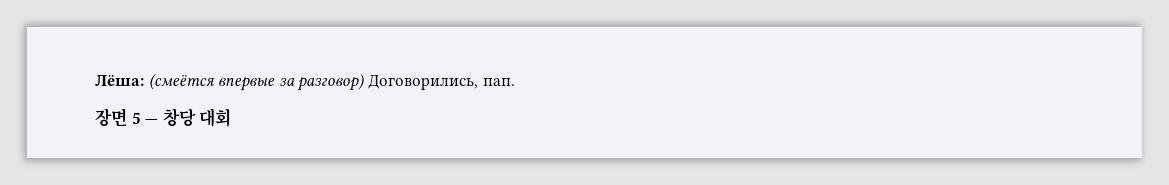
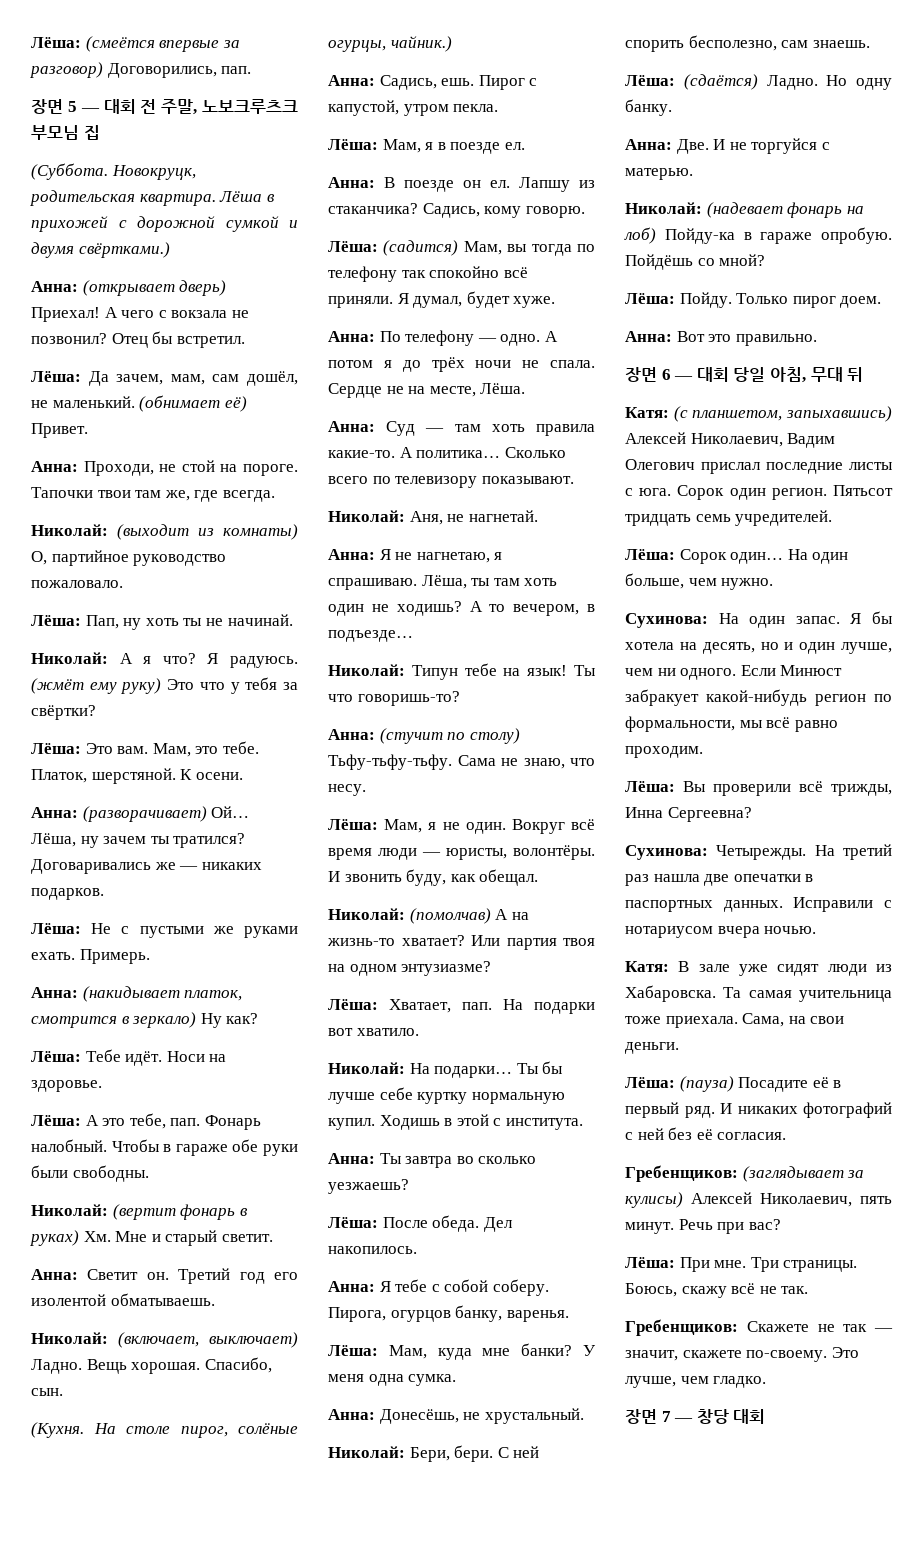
(159, 121) none -> [103,99,298,115] [31,125,100,140] [31,163,196,180] [30,190,275,206] [31,216,298,232] [31,242,170,258] [31,280,227,296] [31,307,249,322] [31,331,245,348] [31,371,298,386] [31,395,247,412] [31,423,88,438] [31,460,298,476] [31,487,275,502] [31,524,298,540] [31,550,227,566] [31,580,123,588] [31,614,293,630] [31,652,298,668] [31,677,299,694] [31,705,96,720] [31,741,259,757] [31,768,243,784] [31,806,250,822] [31,833,246,848] [31,859,262,874] [31,888,104,900] [31,923,298,938] [31,949,150,964] [31,986,243,1002] [31,1012,259,1028] [31,1049,227,1066] [31,1080,102,1092] [31,1113,261,1130] [31,1139,298,1156] [31,1165,149,1182] [31,1204,248,1220] [30,1230,273,1246] [31,1268,298,1284] [31,1293,215,1306] [31,1332,298,1348] [31,1357,272,1374] [31,1388,63,1396] [31,1422,298,1438] [328,36,452,52] [328,75,538,90] [328,100,499,116] [328,139,525,154] [328,177,595,192] [328,203,585,218] [328,240,595,256] [328,266,528,282] [328,291,556,308] [328,330,558,346] [328,357,595,372] [328,383,526,398] [328,421,595,436] [328,447,566,458] [328,476,574,488] [328,510,538,525] [328,549,503,563] [328,575,558,590] [328,601,595,616] [328,630,413,642] [328,663,596,680] [328,691,460,706] [328,728,520,744] [328,754,595,770] [328,784,366,796] [328,819,595,834] [328,845,595,860] [328,869,539,886] [328,908,529,924] [327,935,595,950] [328,961,492,976] [328,999,595,1014] [328,1028,419,1036] [328,1061,564,1078] [328,1087,565,1104] [328,1114,583,1130] [328,1153,537,1168] [328,1179,409,1194] [328,1215,513,1232] [328,1246,417,1254] [328,1279,549,1296] [328,1305,569,1322] [328,1343,596,1360] [328,1374,457,1386] [328,1408,584,1424] [328,1445,540,1462] [625,35,870,52] [625,74,892,90] [625,99,672,116] [625,138,830,154] [625,168,693,180] [625,202,864,218] [624,227,892,244] [625,254,766,270] [625,292,882,308] [625,331,817,346] [625,367,864,383] [625,406,892,422] [625,432,836,448] [625,459,893,474] [625,485,893,500] [625,510,833,526] [625,549,849,564] [625,573,774,590] [625,611,893,628] [625,642,892,654] [625,665,843,680] [625,689,892,706] [625,716,838,732] [625,746,703,758] [625,781,892,796] [625,807,752,822] [625,844,892,860] [625,874,814,886] [625,897,892,912] [625,926,817,938] [625,961,892,976] [625,985,892,1002] [625,1013,845,1028] [625,1042,679,1054] [625,1076,842,1092] [625,1102,892,1118] [625,1127,787,1140] [625,1165,865,1182] [625,1192,892,1208] [625,1219,781,1234] [625,1257,858,1272] [625,1283,809,1298] [625,1319,893,1336] [625,1347,859,1362] [625,1376,767,1388] [625,1409,694,1424] 대회 전 주말, 노보크루츠크 부모님 집 // (Суббота. Новокруцк, родительская квартира. Лёша в прихожей с дорожной сумкой и двумя свёртками.) // Анна: (открывает дверь) Приехал! А чего с вокзала не позвонил? Отец бы встретил. // Лёша: Да зачем, мам, сам дошёл, не маленький. (обнимает её) Привет. // Анна: Проходи, не стой на пороге. Тапочки твои там же, где всегда. // Николай: (выходит из комнаты) О, партийное руководство пожаловало. // Лёша: Пап, ну хоть ты не начинай. // Николай: А я что? Я радуюсь. (жмёт ему руку) Это что у тебя за свёртки? // Лёша: Это вам. Мам, это тебе. Платок, шерстяной. К осени. // Анна: (разворачивает) Ой… Лёша, ну зачем ты тратился? Договаривались же — никаких подарков. // Лёша: Не с пустыми же руками ехать. Примерь. // Анна: (накидывает платок, смотрится в зеркало) Ну как? // Лёша: Тебе идёт. Носи на здоровье. // Лёша: А это тебе, пап. Фонарь налобный. Чтобы в гараже обе руки были свободны. // Николай: (вертит фонарь в руках) Хм. Мне и старый светит. // Анна: Светит он. Третий год его изолентой обматываешь. // Николай: (включает, выключает) Ладно. Вещь хорошая. Спасибо, сын. // (Кухня. На столе пирог, солёные огурцы, чайник.) // Анна: Садись, ешь. Пирог с капустой, утром пекла. // Лёша: Мам, я в поезде ел. // Анна: В поезде он ел. Лапшу из стаканчика? Садись, кому говорю. // Лёша: (садится) Мам, вы тогда по телефону так спокойно всё приняли. Я думал, будет хуже. // Анна: По телефону — одно. А потом я до трёх ночи не спала. Сердце не на месте, Лёша. // Анна: Суд — там хоть правила какие-то. А политика… Сколько всего по телевизору показывают. // Николай: Аня, не нагнетай. // Анна: Я не нагнетаю, я спрашиваю. Лёша, ты там хоть один не ходишь? А то вечером, в подъезде… // Николай: Типун тебе на язык! Ты что говоришь-то? // Анна: (стучит по столу) Тьфу-тьфу-тьфу. Сама не знаю, что несу. // Лёша: Мам, я не один. Вокруг всё время люди — юристы, волонтёры. И звонить буду, как обещал. // Николай: (помолчав) А на жизнь-то хватает? Или партия твоя на одном энтузиазме? // Лёша: Хватает, пап. На подарки вот хватило. // Николай: На подарки… Ты бы лучше себе куртку нормальную купил. Ходишь в этой с института. // Анна: Ты завтра во сколько уезжаешь? // Лёша: После обеда. Дел накопилось. // Анна: Я тебе с собой соберу. Пирога, огурцов банку, варенья. // Лёша: Мам, куда мне банки? У меня одна сумка. // Анна: Донесёшь, не хрустальный. // Николай: Бери, бери. С ней спорить бесполезно, сам знаешь. // Лёша: (сдаётся) Ладно. Но одну банку. // Анна: Две. И не торгуйся с матерью. // Николай: (надевает фонарь на лоб) Пойду-ка в гараже опробую. Пойдёшь со мной? // Лёша: Пойду. Только пирог доем. // Анна: Вот это правильно. // 장면 6 — 대회 당일 아침, 무대 뒤 // Катя: (с планшетом, запыхавшись) Алексей Николаевич, Вадим Олегович прислал последние листы с юга. Сорок один регион. Пятьсот тридцать семь учредителей. // Лёша: Сорок один… На один больше, чем нужно. // Сухинова: На один запас. Я бы хотела на десять, но и один лучше, чем ни одного. Если Минюст забракует какой-нибудь регион по формальности, мы всё равно проходим. // Лёша: Вы проверили всё трижды, Инна Сергеевна? // Сухинова: Четырежды. На третий раз нашла две опечатки в паспортных данных. Исправили с нотариусом вчера ночью. // Катя: В зале уже сидят люди из Хабаровска. Та самая учительница тоже приехала. Сама, на свои деньги. // Лёша: (пауза) Посадите её в первый ряд. И никаких фотографий с ней без её согласия. // Гребенщиков: (заглядывает за кулисы) Алексей Николаевич, пять минут. Речь при вас? // Лёша: При мне. Три страницы. Боюсь, скажу всё не так. // Гребенщиков: Скажете не так — значит, скажете по-своему. Это лучше, чем гладко. // 장면 7 —

